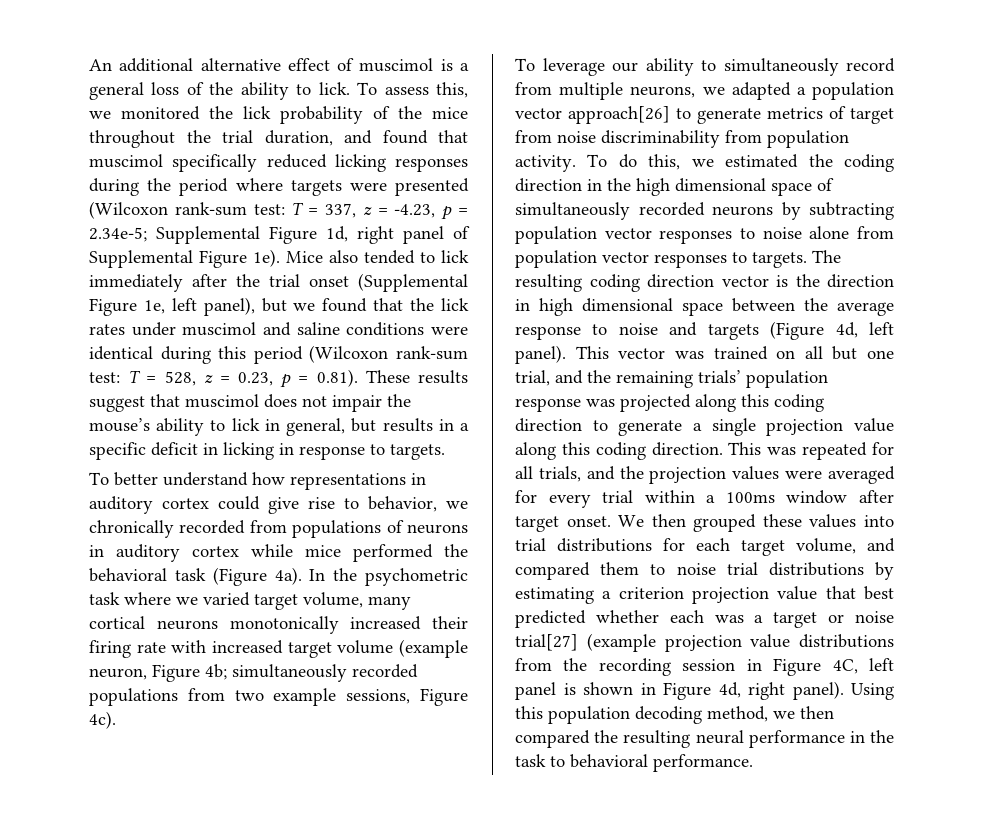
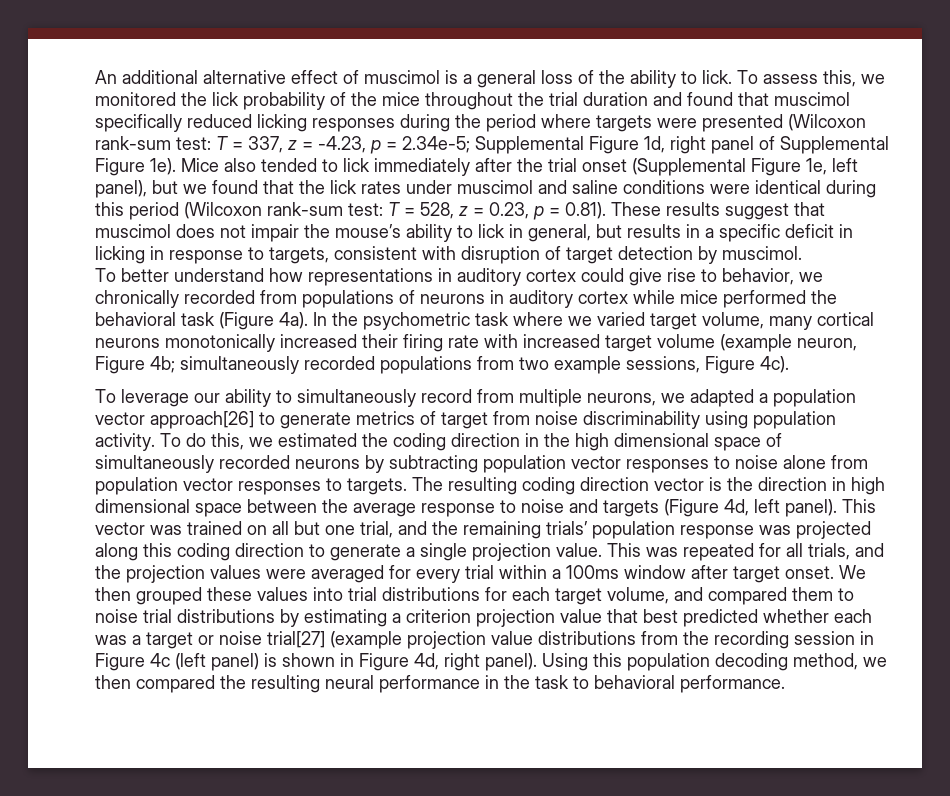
[264,130,333,146] duration, -> [583,92,648,106] duration
[390,444,445,460] targets. -> [269,246,802,264] targets, consistent with disruption of target detection by muscimol.
[725,130,762,143] from -> [705,411,748,429] using
[854,418,894,432] [515,442,723,460] value along this coding direction. -> [556,543,602,557] value.
[832,658,894,674] [515,682,556,700] 4C, left panel -> [150,653,259,671] 4c (left panel)

